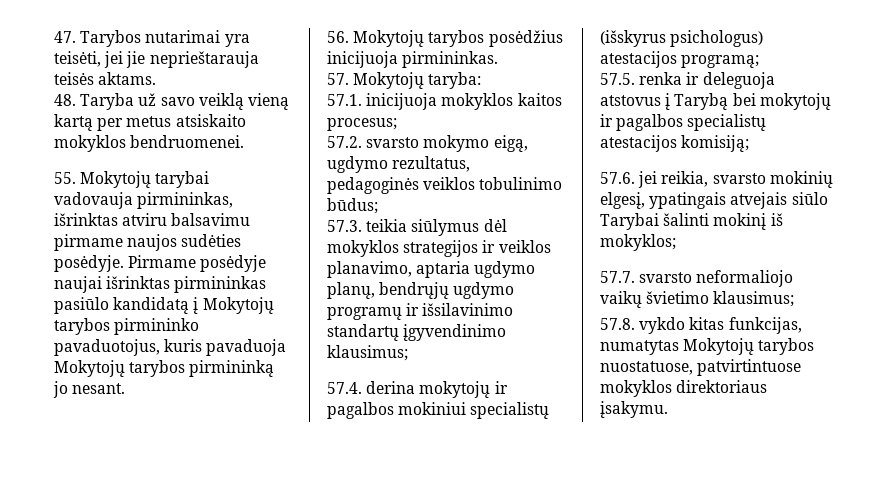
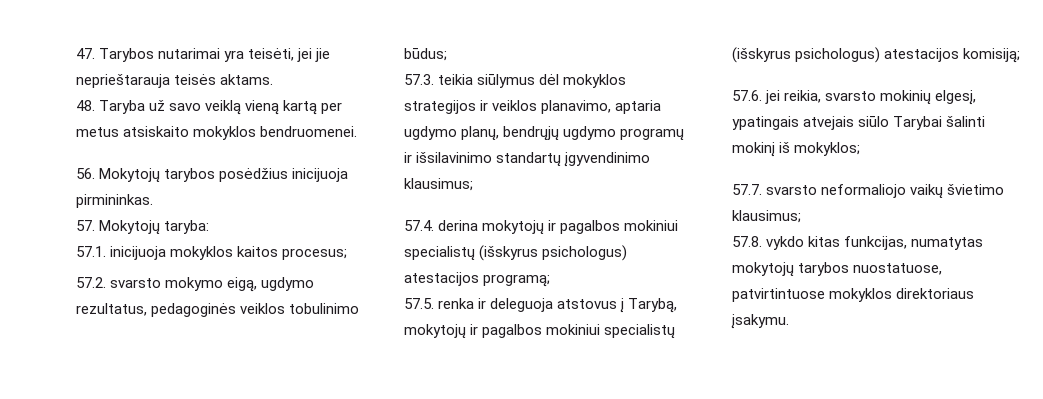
[54,171,210,188] [54,192,234,209] [54,213,251,226] [54,234,242,251] [54,255,267,272] [54,276,267,293] [54,297,274,314] [54,318,200,335] [54,339,287,356] [54,360,275,377] [53,381,126,398] // 55. Mokytojų tarybai vadovauja pirmininkas, išrinktas atviru balsavimu pirmame naujos sudėties posėdyje. Pirmame posėdyje naujai išrinktas pirmininkas pasiūlo kandidatą į Mokytojų tarybos pirmininko pavaduotojus, kuris pavaduoja Mokytojų tarybos pirmininką jo nesant. -> (358, 131) none
[674,93,831,110] [600,114,767,131] Tarybą bei mokytojų ir pagalbos specialistų -> [628,298,678,313] [404,324,676,338] [732,47,881,63] Tarybą, mokytojų ir pagalbos mokiniui specialistų (išskyrus psichologus)
[683,338,755,355] Mokytojų -> [732,262,794,276] mokytojų

